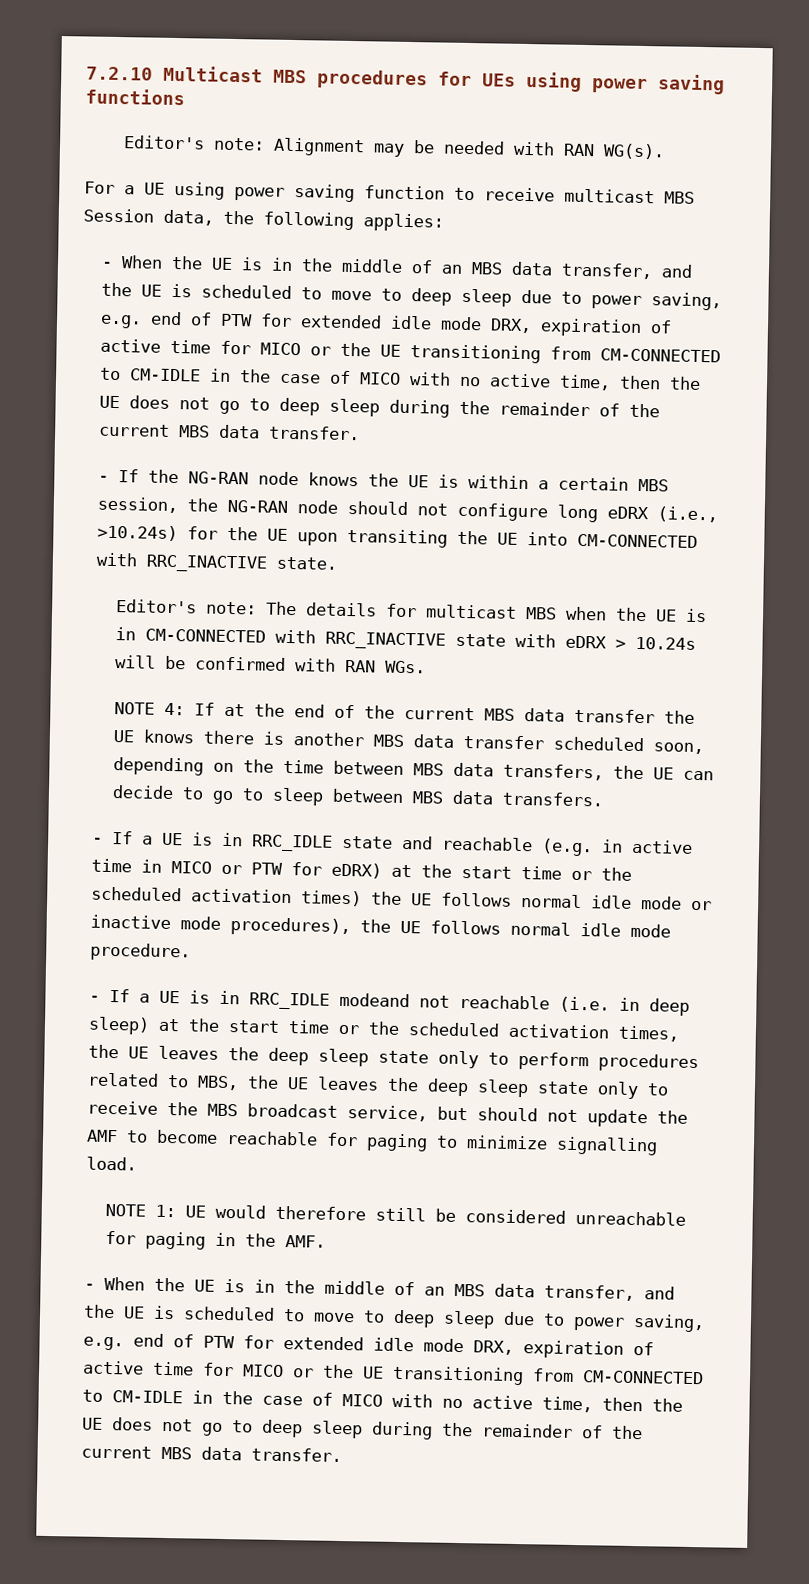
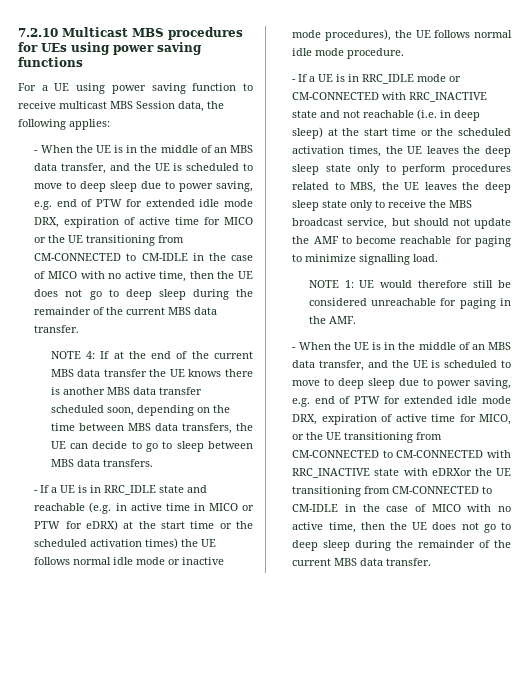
[122,135,665,160] // Editor's note: Alignment may be needed with RAN WG(s). -> (83, 62) none
[98,469,670,492] [97,496,719,523] [97,524,699,548] [96,552,338,573] [115,599,707,623] [114,627,696,650] [114,655,426,674] // - If the NG-RAN node knows the UE is within a certain MBS session, the NG-RAN node should not configure long eDRX (i.e., >10.24s) for the UE upon transiting the UE into CM-CONNECTED with RRC_INACTIVE state. // Editor's note: The details for multicast MBS when the UE is in CM-CONNECTED with RRC_INACTIVE state with eDRX > 10.24s will be confirmed with RAN WGs. -> (80, 329) none
[339,992,411,1008] modeand -> [417,74,462,82] [292,92,488,102] [292,110,341,118] mode or CM-CONNECTED with RRC_INACTIVE state and
[242,1364,705,1386] [82,1389,104,1402] MICO or the UE transitioning from CM-CONNECTED to -> [479,414,511,425] [292,432,443,443] [292,450,511,458] [292,468,511,478] [292,486,493,497] MICO, or the UE transitioning from CM-CONNECTED to CM-CONNECTED with RRC_INACTIVE state with eDRXor the UE transitioning from CM-CONNECTED to

